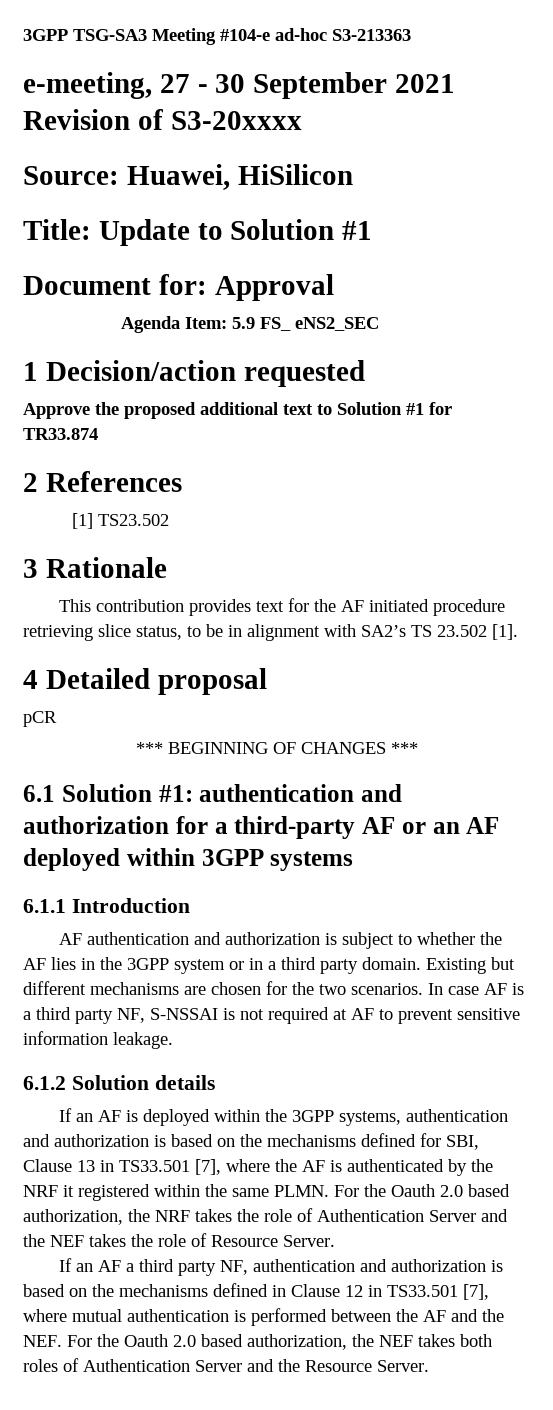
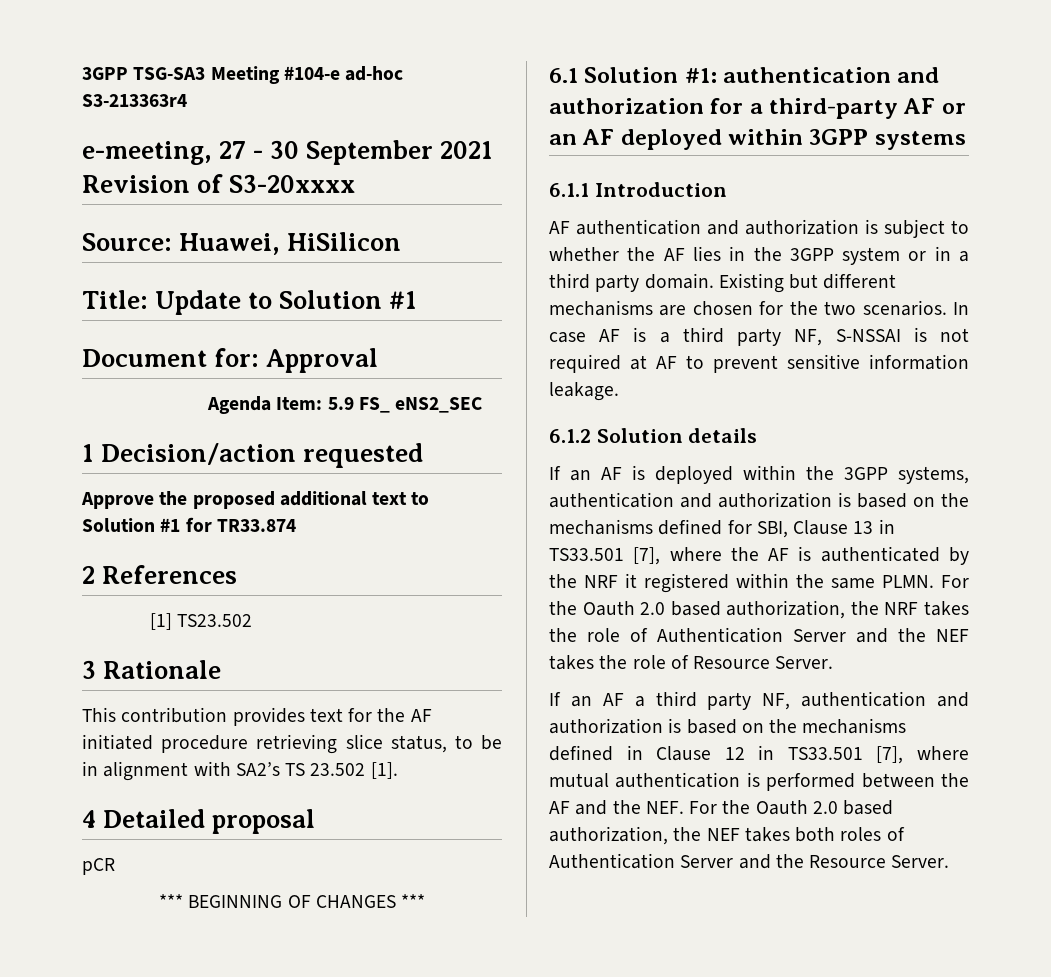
[332,29,411,41] S3-213363 -> [82,94,187,107] S3-213363r4

